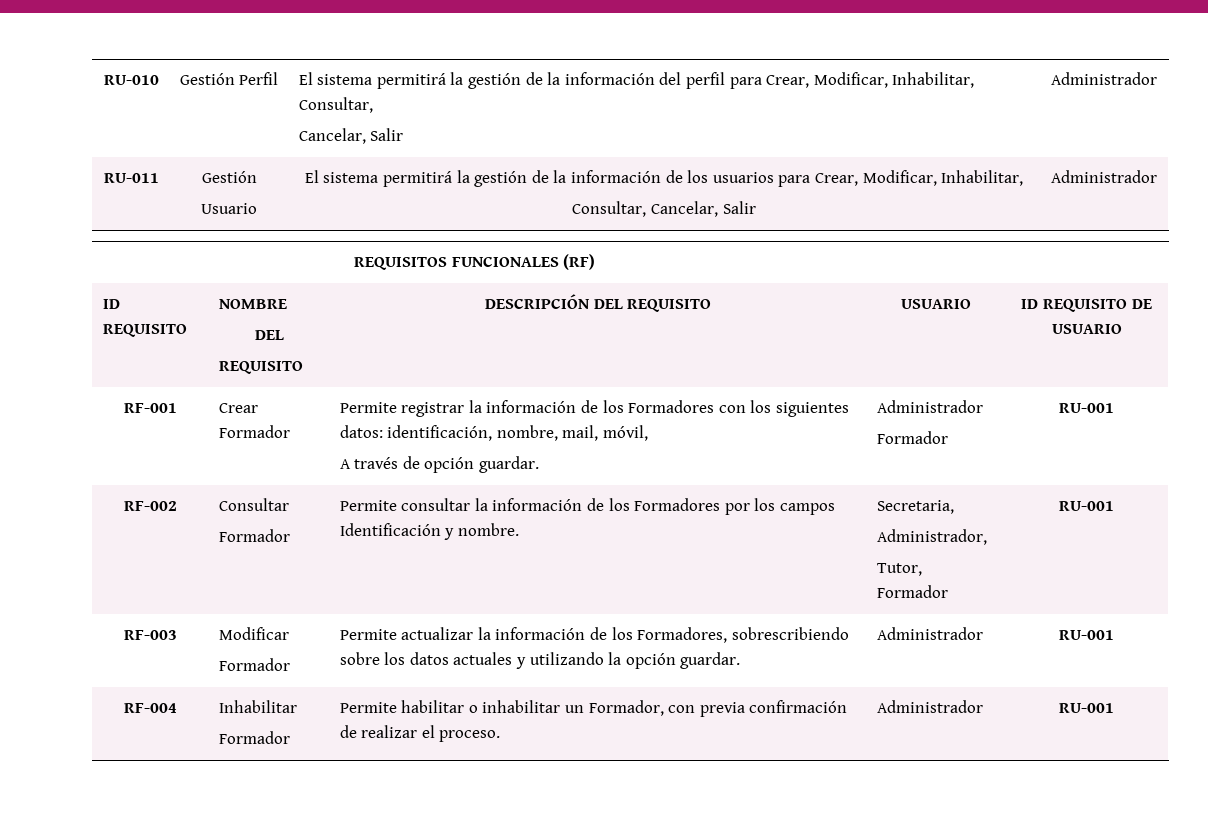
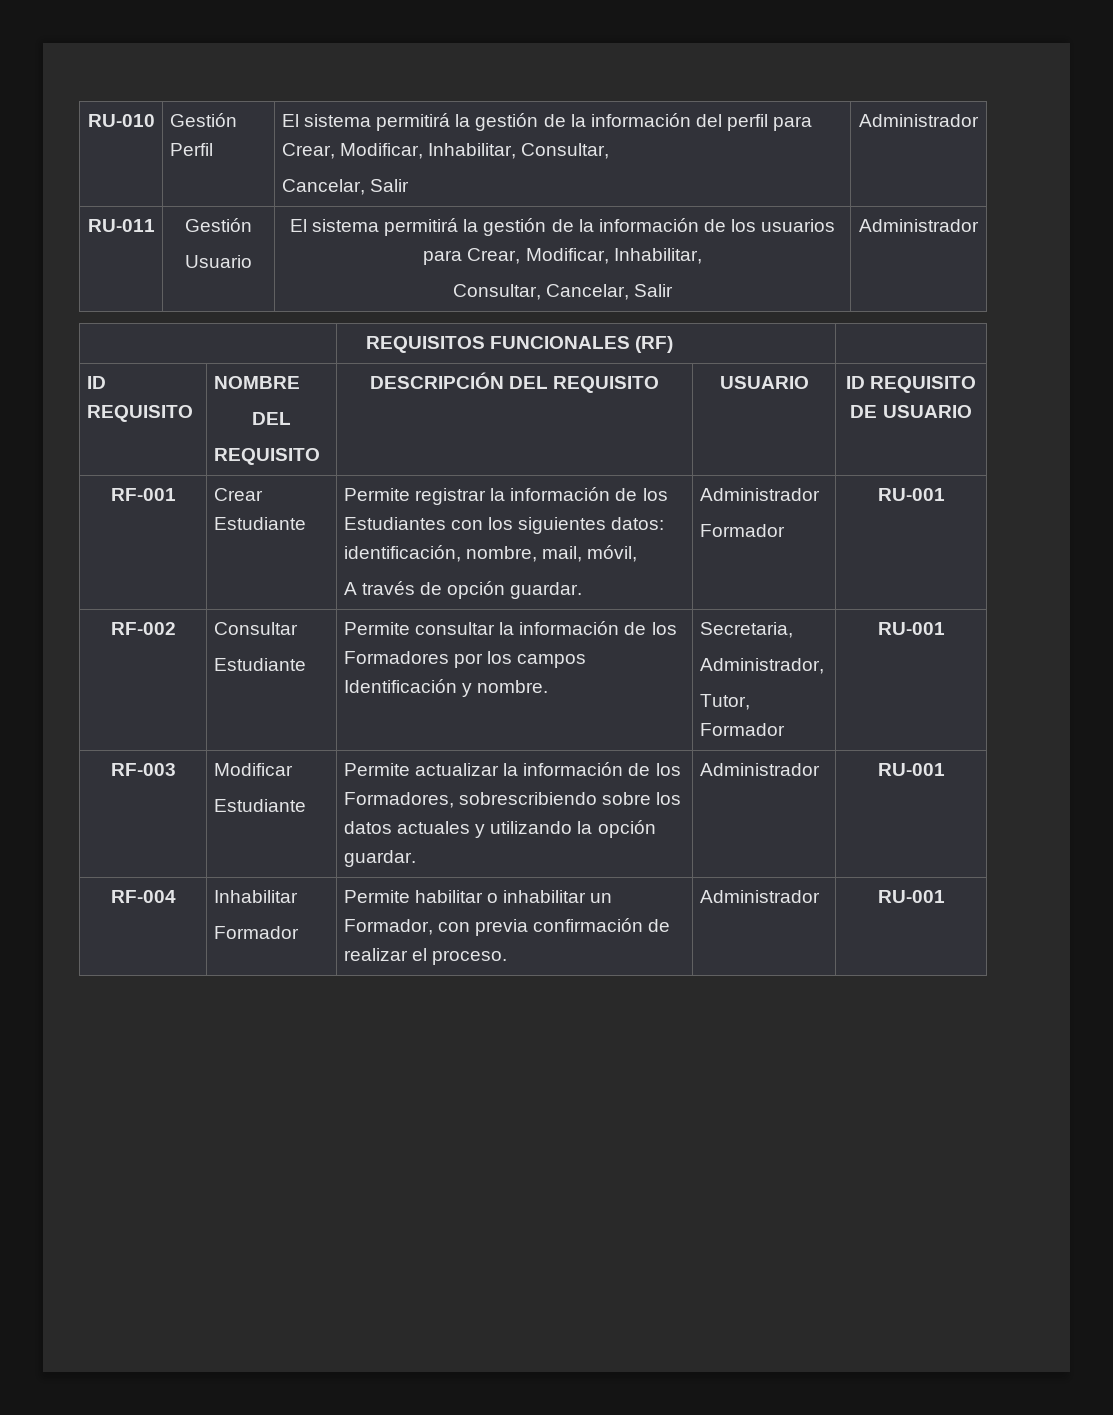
[218,425,290,438] Formador -> [213,517,306,530] Estudiante
[628,400,715,413] Formadores -> [343,517,446,530] Estudiantes
[218,529,290,542] Formador -> [213,658,306,671] Estudiante
[218,658,290,671] Formador -> [213,799,306,812] Estudiante

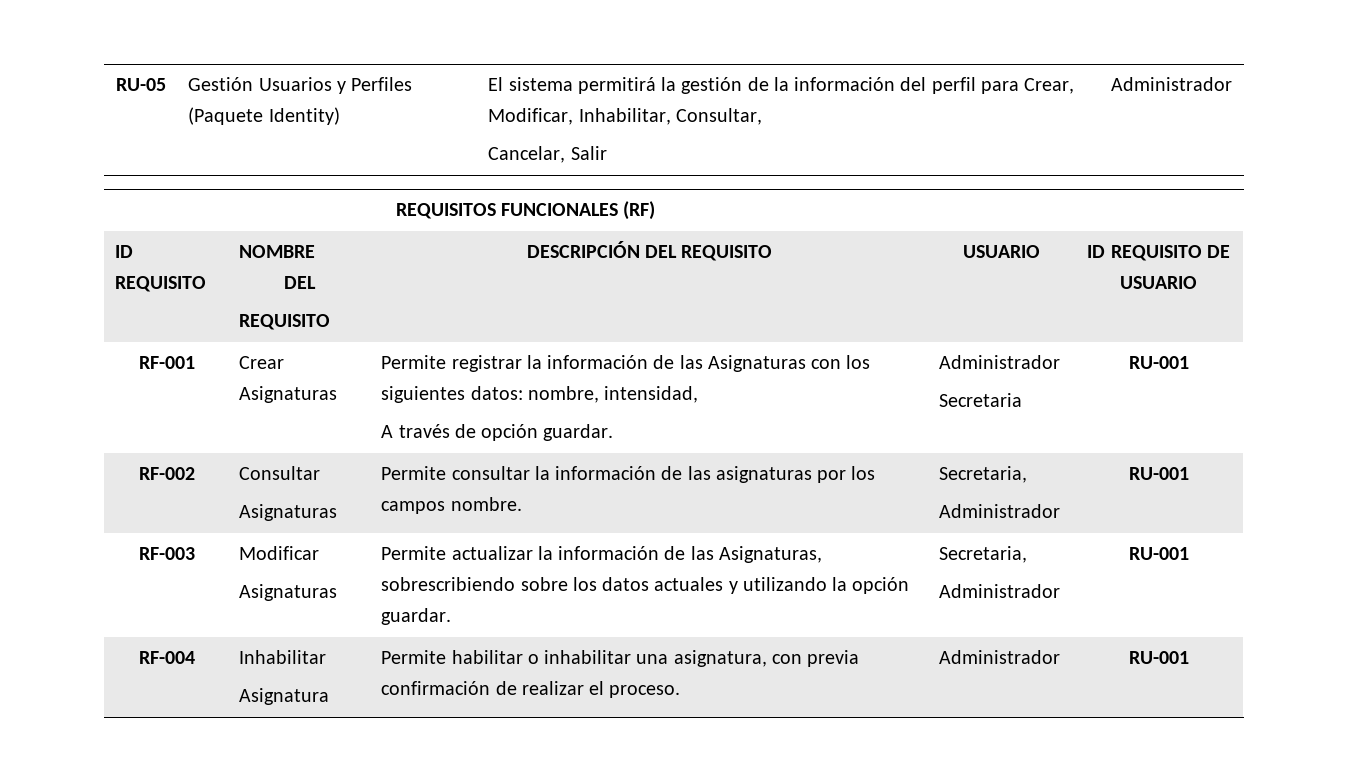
[87,114,155,127] [169,113,237,127] [169,143,213,156] RU-010 | Gestión Perfil -> [116,78,166,91] [188,77,413,94] [188,107,340,125] RU-05 | Gestión Usuarios y Perfiles (Paquete Identity)
[87,219,155,232] [185,218,252,232] [185,255,252,268] [289,218,836,236] [423,248,702,265] [452,284,674,300] [859,219,979,232] // RU-011 | Gestión // Usuario | El sistema permitirá la gestión de la información de los usuarios para Crear, Modificar, Inhabilitar, // Consultar, Cancelar, Salir | Administrador -> (1232, 84) none
[213,517,306,530] Estudiante -> [239,386,338,403] Asignaturas
[642,488,668,501] [343,517,446,530] los Estudiantes -> [679,355,806,372] las Asignaturas
[343,545,638,562] identificación, nombre, mail, móvil, -> [527,386,699,403] nombre, intensidad,
[699,524,785,537] Formador -> [939,393,1023,407] Secretaria
[213,658,306,671] Estudiante -> [239,504,338,521] Asignaturas
[651,622,677,635] [343,651,449,664] los Formadores -> [687,466,812,483] las asignaturas
[343,679,473,697] Identificación y -> (446, 507) none
[699,658,824,674] [699,694,750,710] [699,723,785,736] Administrador, // Tutor, Formador -> [939,504,1061,518] Administrador
[213,799,306,812] Estudiante -> [239,584,338,601] Asignaturas
[655,763,681,776] [343,792,454,808] los Formadores, -> [690,546,822,563] las Asignaturas,
(416, 858) none -> [939,546,1028,563] Secretaria, //
[213,926,299,939] Formador -> [239,688,330,705] Asignatura
[590,893,613,903] [343,919,433,935] un Formador, -> [636,650,767,667] una asignatura,

